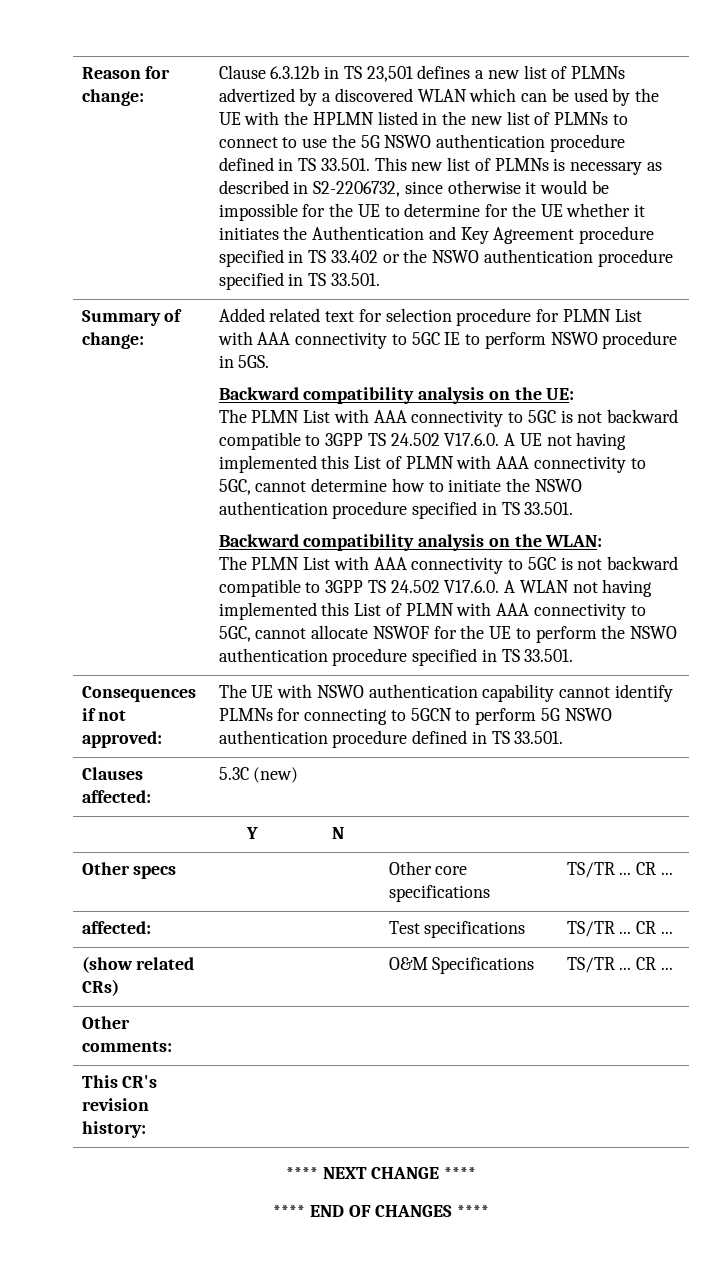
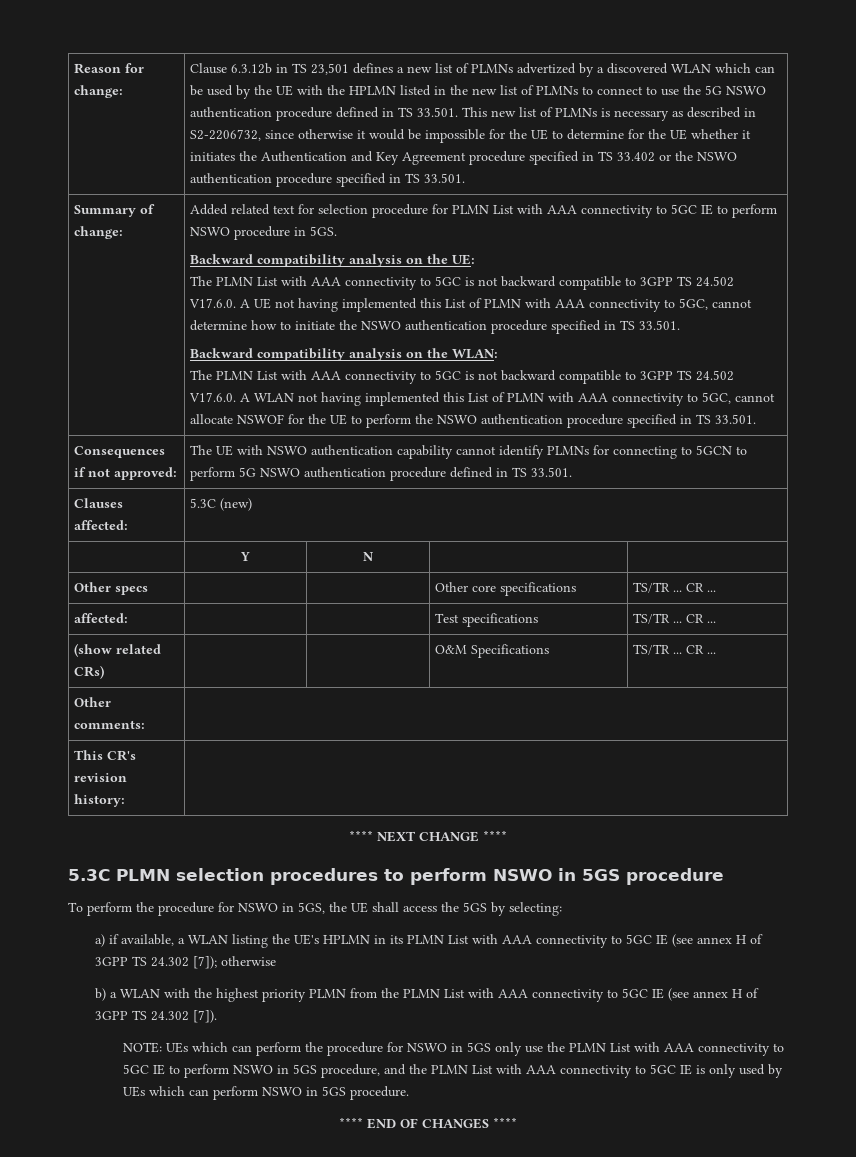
(477, 1173) none -> [68,868,724,885] [68,902,562,916] [95,934,764,948] [95,956,277,969] [95,988,760,1002] [95,1010,218,1023] [122,1042,784,1056] [122,1064,783,1078] [122,1086,409,1100] // 5.3C PLMN selection procedures to perform NSWO in 5GS procedure // To perform the procedure for NSWO in 5GS, the UE shall access the 5GS by selecting: // a) if available, a WLAN listing the UE's HPLMN in its PLMN List with AAA connectivity to 5GC IE (see annex H of 3GPP TS 24.302 [7]); otherwise // b) a WLAN with the highest priority PLMN from the PLMN List with AAA connectivity to 5GC IE (see annex H of 3GPP TS 24.302 [7]). // NOTE: UEs which can perform the procedure for NSWO in 5GS only use the PLMN List with AAA connectivity to 5GC IE to perform NSWO in 5GS procedure, and the PLMN List with AAA connectivity to 5GC IE is only used by UEs which can perform NSWO in 5GS procedure.

